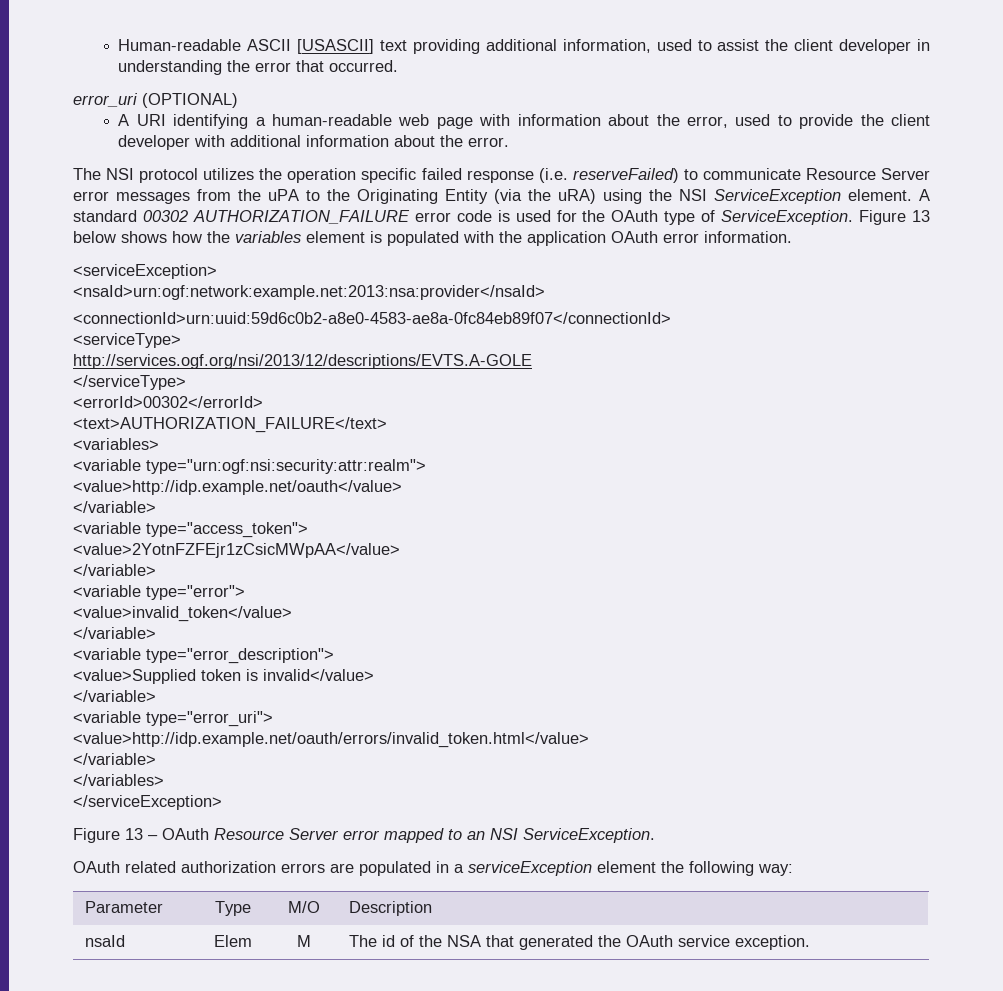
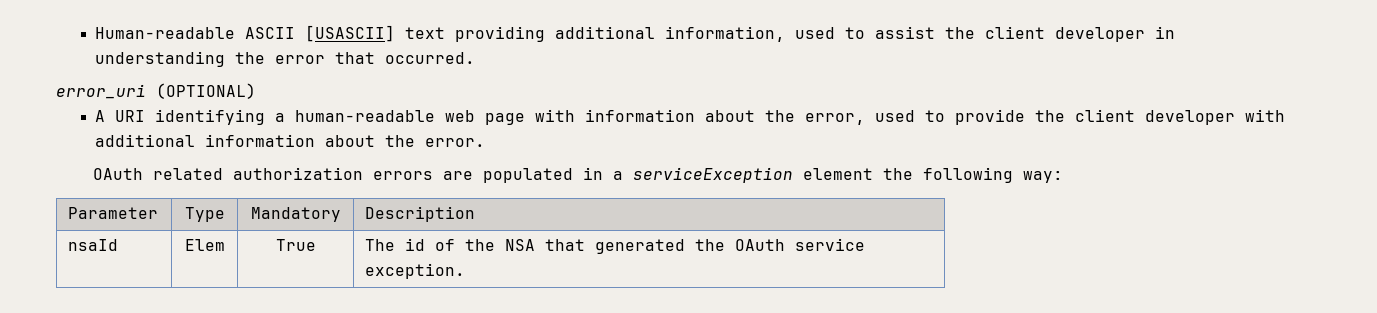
[73,168,930,183] [73,189,930,204] [73,210,931,225] [73,231,792,246] [73,264,217,279] [73,285,545,300] [73,312,671,324] [73,333,181,348] [73,354,532,369] [73,375,186,390] [73,396,263,408] [73,417,387,433] [73,438,159,450] [73,459,426,474] [73,480,402,495] [73,501,156,513] [73,522,308,538] [73,543,400,558] [73,564,156,576] [73,585,245,600] [73,606,292,622] [73,627,156,639] [73,648,334,664] [73,669,374,684] [73,690,156,702] [73,711,273,727] [73,732,589,748] [73,753,156,765] [73,774,164,786] [73,795,222,810] [73,828,655,843] // The NSI protocol utilizes the operation specific failed response (i.e. reserveFailed) to communicate Resource Server error messages from the uPA to the Originating Entity (via the uRA) using the NSI ServiceException element. A standard 00302 AUTHORIZATION_FAILURE error code is used for the OAuth type of ServiceException. Figure 13 below shows how the variables element is populated with the application OAuth error information. // <serviceException> // <nsaId>urn:ogf:network:example.net:2013:nsa:provider</nsaId> // <connectionId>urn:uuid:59d6c0b2-a8e0-4583-ae8a-0fc84eb89f07</connectionId> // <serviceType> // http://services.ogf.org/nsi/2013/12/descriptions/EVTS.A-GOLE // </serviceType> // <errorId>00302</errorId> // <text>AUTHORIZATION_FAILURE</text> // <variables> // <variable type="urn:ogf:nsi:security:attr:realm"> // <value>http://idp.example.net/oauth</value> // </variable> // <variable type="access_token"> // <value>2YotnFZFEjr1zCsicMWpAA</value> // </variable> // <variable type="error"> // <value>invalid_token</value> // </variable> // <variable type="error_description"> // <value>Supplied token is invalid</value> // </variable> // <variable type="error_uri"> // <value>http://idp.example.net/oauth/errors/invalid_token.html</value> // </variable> // </variables> // </serviceException> // Figure 13 – OAuth Resource Server error mapped to an NSI ServiceException. -> (486, 142) none
[288,901,320,913] M/O -> [250,207,341,222] Mandatory
[297,935,311,947] M -> [275,239,316,251] True

